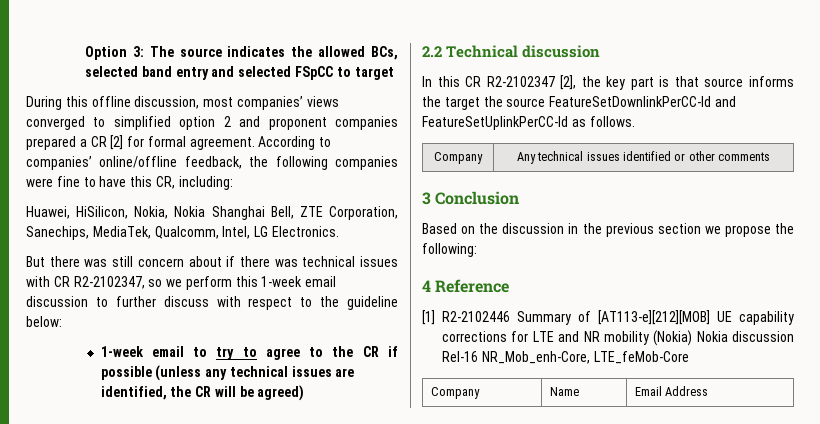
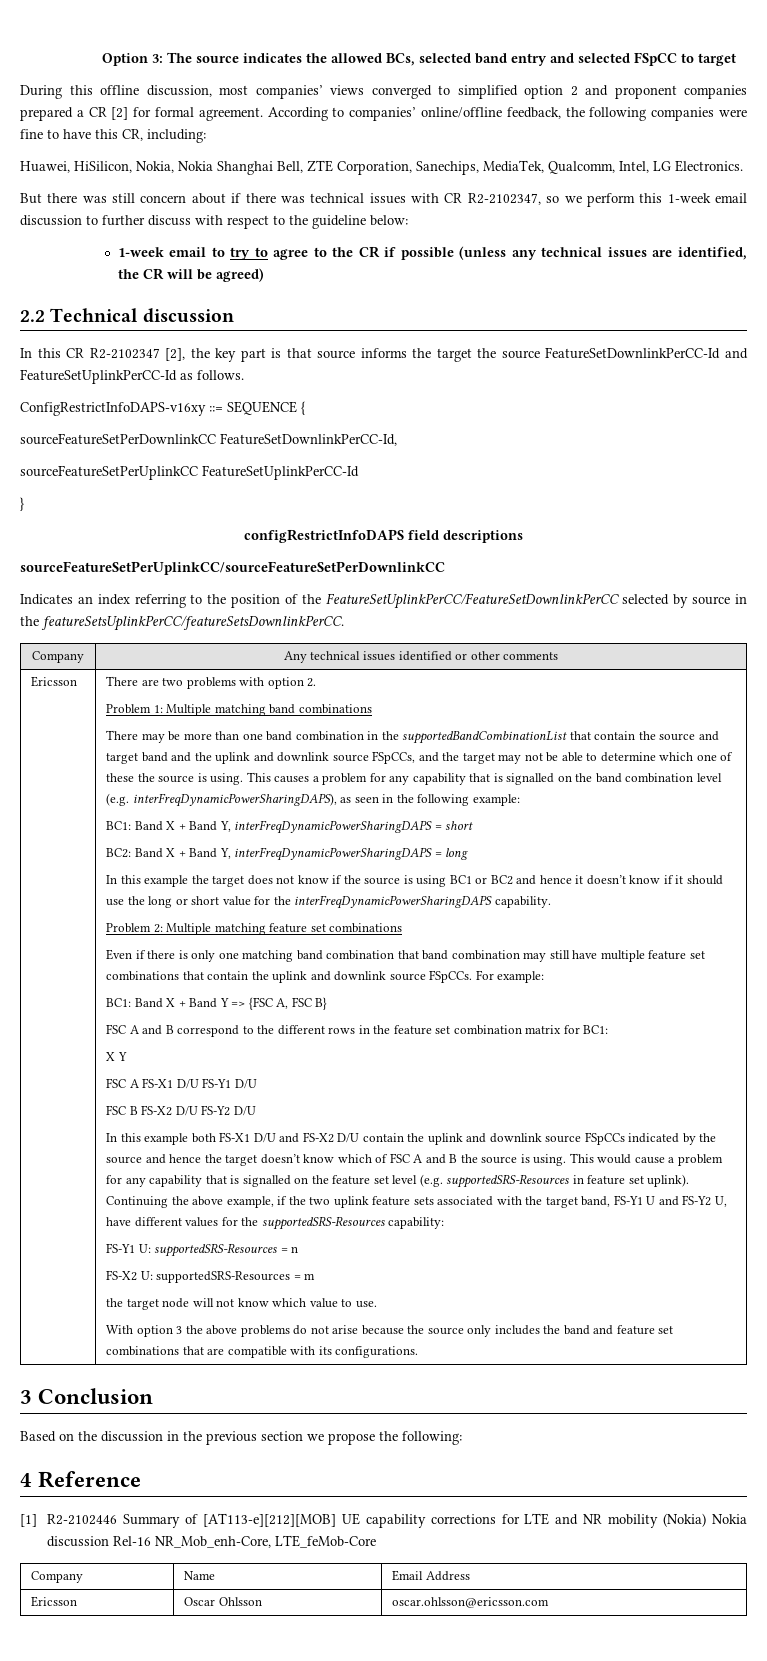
(635, 121) none -> [20,401,305,416] [20,433,397,446] [20,465,359,480] [20,497,24,511] [244,529,523,543] [20,561,445,575] [20,593,747,609] [20,615,344,631] // ConfigRestrictInfoDAPS-v16xy ::= SEQUENCE { // sourceFeatureSetPerDownlinkCC FeatureSetDownlinkPerCC-Id, // sourceFeatureSetPerUplinkCC FeatureSetUplinkPerCC-Id // } // configRestrictInfoDAPS field descriptions // sourceFeatureSetPerUplinkCC/sourceFeatureSetPerDownlinkCC // Indicates an index referring to the position of the FeatureSetUplinkPerCC/FeatureSetDownlinkPerCC selected by source in the featureSetsUplinkPerCC/featureSetsDownlinkPerCC.
(771, 156) none -> [31,676,78,687] [106,676,317,689] [106,704,372,716] [106,730,719,744] [106,751,734,764] [106,772,722,785] [106,793,520,807] [106,820,474,834] [106,847,469,861] [106,875,723,887] [106,895,551,909] [106,923,403,935] [106,949,705,962] [106,970,545,983] [106,997,328,1010] [106,1024,609,1037] [106,1052,127,1061] [106,1078,257,1089] [106,1105,256,1116] [106,1132,717,1145] [106,1153,723,1166] [106,1174,690,1188] [106,1195,727,1208] [106,1216,445,1230] [106,1243,299,1257] [106,1270,316,1283] [106,1298,377,1310] [106,1325,674,1337] [106,1346,419,1358] // Ericsson | There are two problems with option 2. // Problem 1: Multiple matching band combinations // There may be more than one band combination in the supportedBandCombinationList that contain the source and target band and the uplink and downlink source FSpCCs, and the target may not be able to determine which one of these the source is using. This causes a problem for any capability that is signalled on the band combination level (e.g. interFreqDynamicPowerSharingDAPS), as seen in the following example: // BC1: Band X + Band Y, interFreqDynamicPowerSharingDAPS = short // BC2: Band X + Band Y, interFreqDynamicPowerSharingDAPS = long // In this example the target does not know if the source is using BC1 or BC2 and hence it doesn’t know if it should use the long or short value for the interFreqDynamicPowerSharingDAPS capability. // Problem 2: Multiple matching feature set combinations // Even if there is only one matching band combination that band combination may still have multiple feature set combinations that contain the uplink and downlink source FSpCCs. For example: // BC1: Band X + Band Y => {FSC A, FSC B} // FSC A and B correspond to the different rows in the feature set combination matrix for BC1: // X Y // FSC A FS-X1 D/U FS-Y1 D/U // FSC B FS-X2 D/U FS-Y2 D/U // In this example both FS-X1 D/U and FS-X2 D/U contain the uplink and downlink source FSpCCs indicated by the source and hence the target doesn’t know which of FSC A and B the source is using. This would cause a problem for any capability that is signalled on the feature set level (e.g. supportedSRS-Resources in feature set uplink). Continuing the above example, if the two uplink feature sets associated with the target band, FS-Y1 U and FS-Y2 U, have different values for the supportedSRS-Resources capability: // FS-Y1 U: supportedSRS-Resources = n // FS-X2 U: supportedSRS-Resources = m // the target node will not know which value to use. // With option 3 the above problems do not arise because the source only includes the band and feature set combinations that are compatible with its configurations.
(708, 391) none -> [31,1596,78,1607] [184,1597,262,1606] [392,1597,550,1608] // Ericsson | Oscar Ohlsson | oscar.ohlsson@ericsson.com

